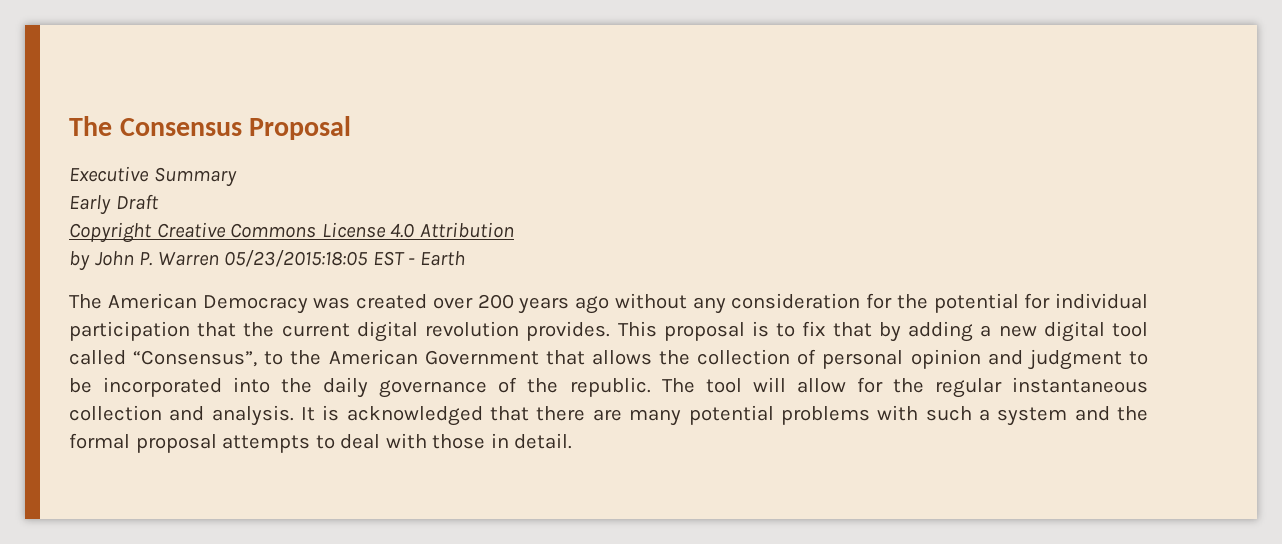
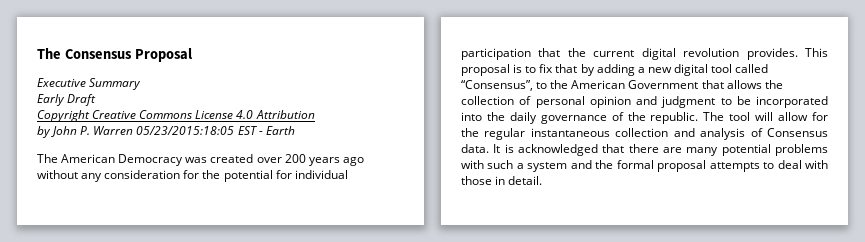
[211,405,294,426] analysis. -> [700,128,828,140] [461,144,489,153] analysis of Consensus data.

